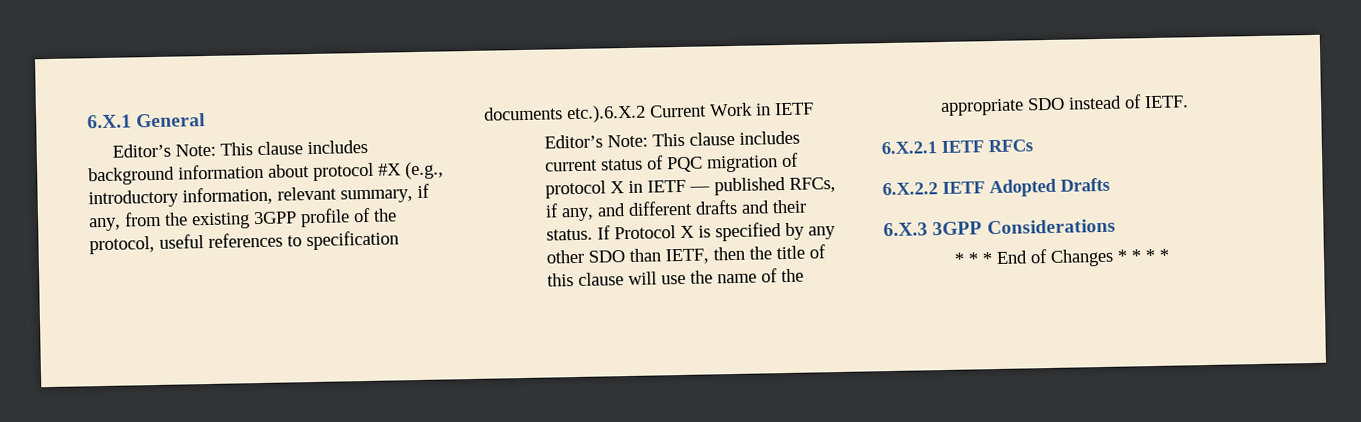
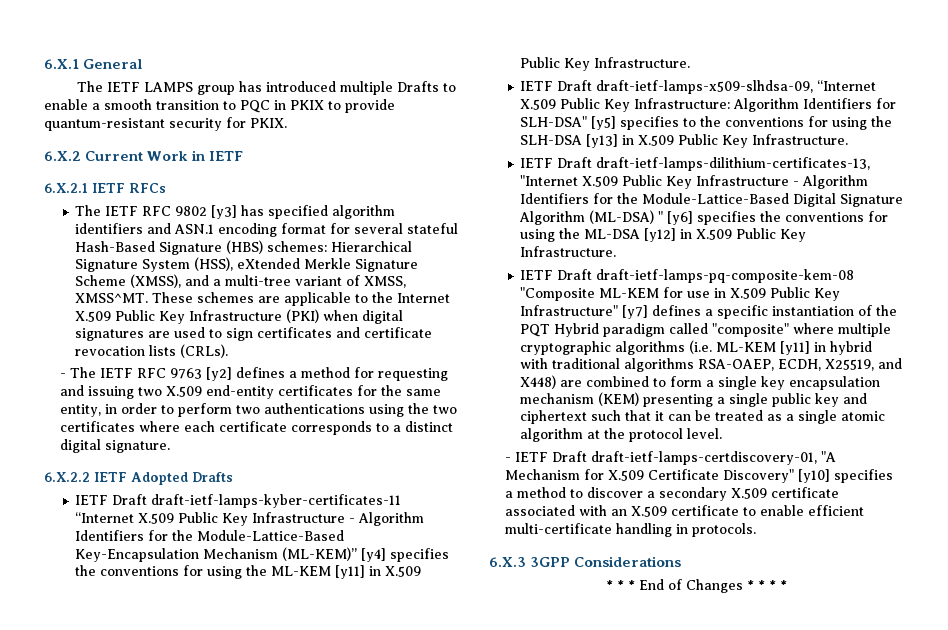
[111,139,368,158] [88,161,444,186] [88,183,430,209] [89,207,397,232] [89,230,399,255] [483,102,814,124] [544,130,801,149] [545,152,800,173] [545,176,837,199] [545,199,808,222] [546,222,837,242] [546,244,827,265] [547,268,805,287] [940,94,1190,117] [881,139,1033,155] [882,177,1110,198] Editor’s Note: This clause includes background information about protocol #X (e.g., introductory information, relevant summary, if any, from the existing 3GPP profile of the protocol, useful references to specification documents etc.).6.X.2 Current Work in IETF // Editor’s Note: This clause includes current status of PQC migration of protocol X in IETF — published RFCs, if any, and different drafts and their status. If Protocol X is specified by any other SDO than IETF, then the title of this clause will use the name of the appropriate SDO instead of IETF. // 6.X.2.1 IETF RFCs // 6.X.2.2 IETF Adopted Drafts -> [76,81,456,95] [44,99,395,113] [44,117,287,131] [44,150,244,161] [44,183,166,193] [75,205,396,219] [75,223,459,237] [75,240,413,255] [75,257,419,272] [75,274,407,288] [75,292,451,306] [75,309,404,324] [75,327,433,341] [75,344,229,358] [60,367,449,381] [60,385,442,399] [60,403,458,417] [60,421,454,435] [60,439,171,453] [44,472,233,485] [75,494,402,508] [75,512,425,526] [75,530,345,541] [75,547,450,562] [75,565,422,579] [520,57,691,71] [520,80,877,94] [520,98,897,112] [520,116,893,130] [520,134,849,148] [520,157,871,171] [520,175,869,189] [520,193,904,207] [519,210,889,225] [520,228,807,242] [520,246,617,257] [520,269,855,283] [520,287,841,301] [520,305,898,319] [520,323,892,337] [520,340,873,355] [520,358,903,372] [520,375,881,390] [520,392,868,407] [520,410,886,424] [520,428,723,442] [505,451,837,465] [505,469,894,483] [505,487,840,501] [505,505,865,517] [505,523,757,537] The IETF LAMPS group has introduced multiple Drafts to enable a smooth transition to PQC in PKIX to provide quantum-resistant security for PKIX. // 6.X.2 Current Work in IETF // 6.X.2.1 IETF RFCs // The IETF RFC 9802 [y3] has specified algorithm identifiers and ASN.1 encoding format for several stateful Hash-Based Signature (HBS) schemes: Hierarchical Signature System (HSS), eXtended Merkle Signature Scheme (XMSS), and a multi-tree variant of XMSS, XMSS^MT. These schemes are applicable to the Internet X.509 Public Key Infrastructure (PKI) when digital signatures are used to sign certificates and certificate revocation lists (CRLs). // - The IETF RFC 9763 [y2] defines a method for requesting and issuing two X.509 end-entity certificates for the same entity, in order to perform two authentications using the two certificates where each certificate corresponds to a distinct digital signature. // 6.X.2.2 IETF Adopted Drafts // IETF Draft draft-ietf-lamps-kyber-certificates-11 “Internet X.509 Public Key Infrastructure - Algorithm Identifiers for the Module-Lattice-Based Key-Encapsulation Mechanism (ML-KEM)” [y4] specifies the conventions for using the ML-KEM [y11] in X.509 Public Key Infrastructure. // IETF Draft draft-ietf-lamps-x509-slhdsa-09, “Internet X.509 Public Key Infrastructure: Algorithm Identifiers for SLH-DSA" [y5] specifies to the conventions for using the SLH-DSA [y13] in X.509 Public Key Infrastructure. // IETF Draft draft-ietf-lamps-dilithium-certificates-13, "Internet X.509 Public Key Infrastructure - Algorithm Identifiers for the Module-Lattice-Based Digital Signature Algorithm (ML-DSA) " [y6] specifies the conventions for using the ML-DSA [y12] in X.509 Public Key Infrastructure. // IETF Draft draft-ietf-lamps-pq-composite-kem-08 "Composite ML-KEM for use in X.509 Public Key Infrastructure" [y7] defines a specific instantiation of the PQT Hybrid paradigm called "composite" where multiple cryptographic algorithms (i.e. ML-KEM [y11] in hybrid with traditional algorithms RSA-OAEP, ECDH, X25519, and X448) are combined to form a single key encapsulation mechanism (KEM) presenting a single public key and ciphertext such that it can be treated as a single atomic algorithm at the protocol level. // - IETF Draft draft-ietf-lamps-certdiscovery-01, "A Mechanism for X.509 Certificate Discovery" [y10] specifies a method to discover a secondary X.509 certificate associated with an X.509 certificate to enable efficient multi-certificate handling in protocols.

